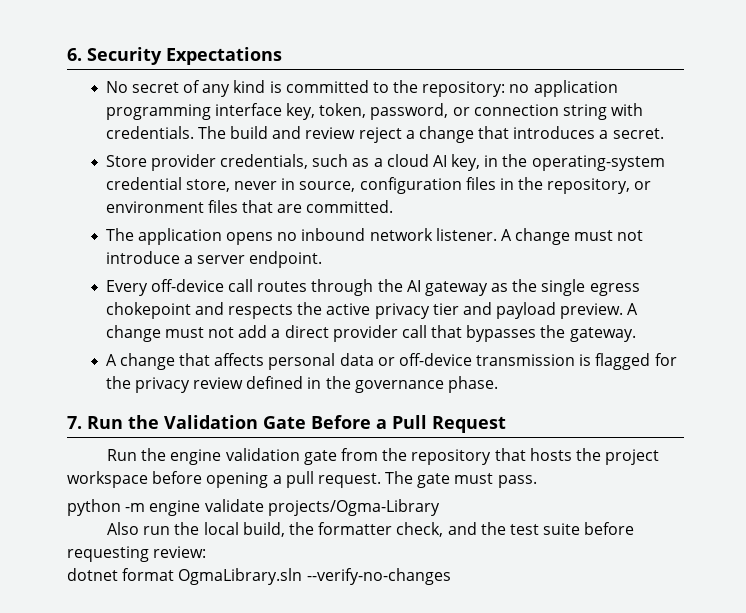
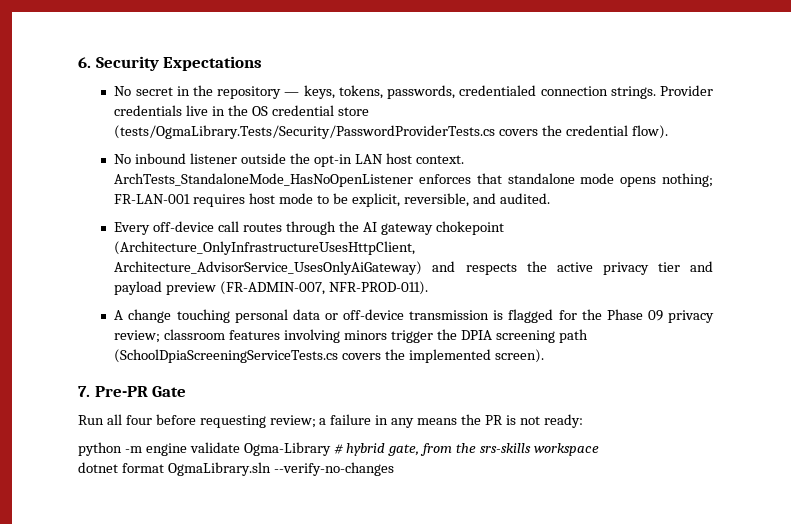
[182,80,618,97] [105,103,644,120] [105,126,664,143] [105,154,665,171] [105,177,652,194] [105,200,394,213] [105,228,644,245] [105,251,323,268] of any kind is committed to the repository: no application programming interface key, token, password, or connection string with credentials. The build and review reject a change that introduces a secret. // Store provider credentials, such as a cloud AI key, in the operating-system credential store, never in source, configuration files in the repository, or environment files that are committed. // The application opens no inbound network listener. A change must not introduce a server endpoint. -> [176,85,713,99] [114,105,369,116] [114,125,669,139] [114,153,464,167] [114,173,713,187] [114,193,550,207] in the repository — keys, tokens, passwords, credentialed connection strings. Provider credentials live in the OS credential store (tests/OgmaLibrary.Tests/Security/PasswordProviderTests.cs covers the credential flow). // No inbound listener outside the opt-in LAN host context. ArchTests_StandaloneMode_HasNoOpenListener enforces that standalone mode opens nothing; FR-LAN-001 requires host mode to be explicit, reversible, and audited.
[491,279,640,296] [105,302,191,319] as the single egress chokepoint -> [435,221,504,235] [114,241,416,255] [114,261,423,275] chokepoint (Architecture_OnlyInfrastructureUsesHttpClient, Architecture_AdvisorService_UsesOnlyAiGateway)
[560,303,639,319] [105,325,636,342] [105,353,265,370] preview. A change must not add a direct provider call that bypasses the gateway. // A change that affects -> [166,281,429,295] [114,309,230,323] preview (FR-ADMIN-007, NFR-PROD-011). // A change touching
[134,376,498,393] [67,415,506,433] [107,448,660,465] [67,471,537,488] [67,499,440,516] [107,522,635,537] [67,546,207,562] privacy review defined in the governance phase. // 7. Run the Validation Gate Before a Pull Request // Run the engine validation gate from the repository that hosts the project workspace before opening a pull request. The gate must pass. // python -m engine validate projects/Ogma-Library // Also run the local build, the formatter check, and the test suite before requesting review: -> [606,309,715,323] [114,329,588,343] [114,349,545,363] [78,386,187,397] [78,414,583,428] [78,442,600,456] Phase 09 privacy review; classroom features involving minors trigger the DPIA screening path (SchoolDpiaScreeningServiceTests.cs covers the implemented screen). // 7. Pre-PR Gate // Run all four before requesting review; a failure in any means the PR is not ready: // python -m engine validate Ogma-Library # hybrid gate, from the srs-skills workspace

